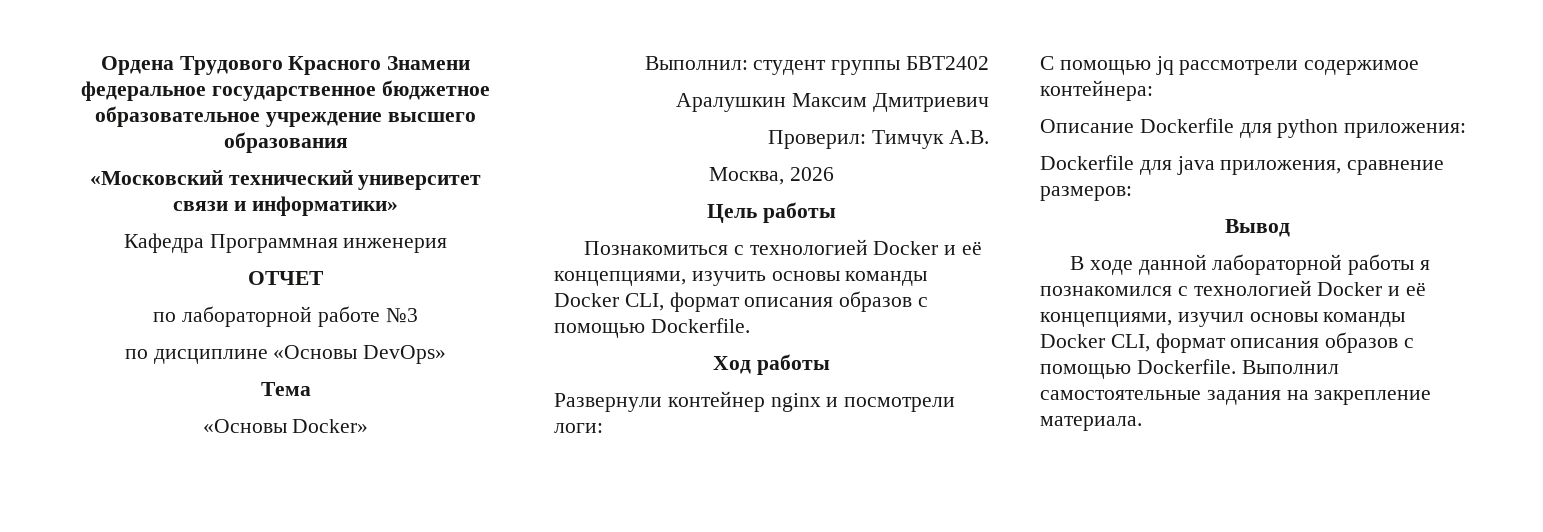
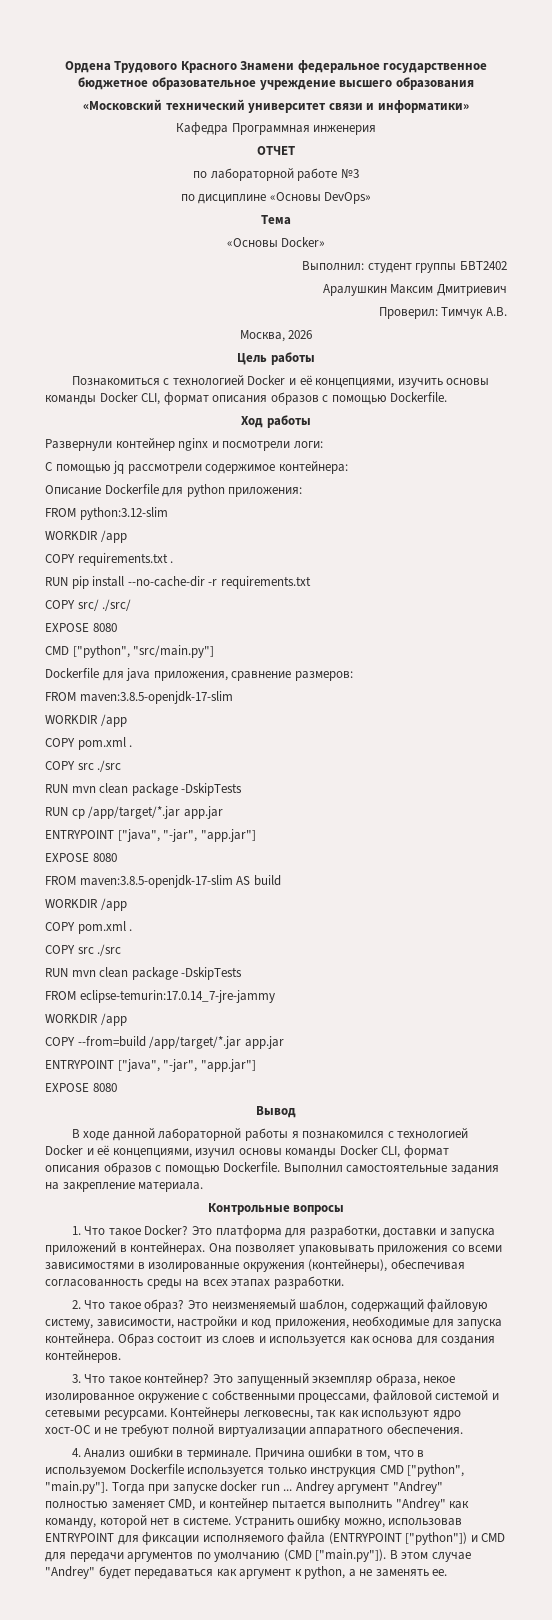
(1467, 130) none -> [45,507,168,520] [45,530,127,543] [45,553,174,566] [45,576,311,589] [45,599,132,611] [45,623,117,632] [45,645,215,658] // FROM python:3.12-slim // WORKDIR /app // COPY requirements.txt . // RUN pip install --no-cache-dir -r requirements.txt // COPY src/ ./src/ // EXPOSE 8080 // CMD ["python", "src/main.py"]
(1132, 193) none -> [45,691,233,704] [45,714,127,727] [45,737,133,750] [45,760,122,772] [45,783,243,796] [45,806,223,819] [45,829,256,842] [45,853,117,862] [45,875,281,888] [45,898,127,911] [45,921,133,934] [45,944,122,956] [45,967,243,980] [45,990,275,1003] [45,1013,127,1026] [45,1036,284,1049] [45,1059,256,1072] [45,1083,117,1092] // FROM maven:3.8.5-openjdk-17-slim // WORKDIR /app // COPY pom.xml . // COPY src ./src // RUN mvn clean package -DskipTests // RUN cp /app/target/*.jar app.jar // ENTRYPOINT ["java", "-jar", "app.jar"] // EXPOSE 8080 // FROM maven:3.8.5-openjdk-17-slim AS build // WORKDIR /app // COPY pom.xml . // COPY src ./src // RUN mvn clean package -DskipTests // FROM eclipse-temurin:17.0.14_7-jre-jammy // WORKDIR /app // COPY --from=build /app/target/*.jar app.jar // ENTRYPOINT ["java", "-jar", "app.jar"] // EXPOSE 8080
(1142, 423) none -> [207,1203,345,1215] [71,1225,496,1238] [45,1242,503,1255] [45,1259,465,1272] [45,1276,344,1289] [71,1299,489,1312] [45,1316,503,1329] [45,1333,496,1346] [45,1350,121,1363] [71,1373,456,1386] [45,1390,499,1403] [45,1407,461,1420] [45,1424,463,1437] [71,1447,425,1460] [45,1464,465,1477] [45,1481,443,1494] [45,1498,470,1511] [45,1515,463,1528] [45,1532,506,1545] [45,1549,471,1562] [45,1566,448,1579] // Контрольные вопросы // 1. Что такое Docker? Это платформа для разработки, доставки и запуска приложений в контейнерах. Она позволяет упаковывать приложения со всеми зависимостями в изолированные окружения (контейнеры), обеспечивая согласованность среды на всех этапах разработки. // 2. Что такое образ? Это неизменяемый шаблон, содержащий файловую систему, зависимости, настройки и код приложения, необходимые для запуска контейнера. Образ состоит из слоев и используется как основа для создания контейнеров. // 3. Что такое контейнер? Это запущенный экземпляр образа, некое изолированное окружение с собственными процессами, файловой системой и сетевыми ресурсами. Контейнеры легковесны, так как используют ядро хост-ОС и не требуют полной виртуализации аппаратного обеспечения. // 4. Анализ ошибки в терминале. Причина ошибки в том, что в используемом Dockerfile используется только инструкция CMD ["python", "main.py"]. Тогда при запуске docker run ... Andrey аргумент "Andrey" полностью заменяет CMD, и контейнер пытается выполнить "Andrey" как команду, которой нет в системе. Устранить ошибку можно, использовав ENTRYPOINT для фиксации исполняемого файла (ENTRYPOINT ["python"]) и CMD для передачи аргументов по умолчанию (CMD ["main.py"]). В этом случае "Andrey" будет передаваться как аргумент к python, а не заменять ее.

